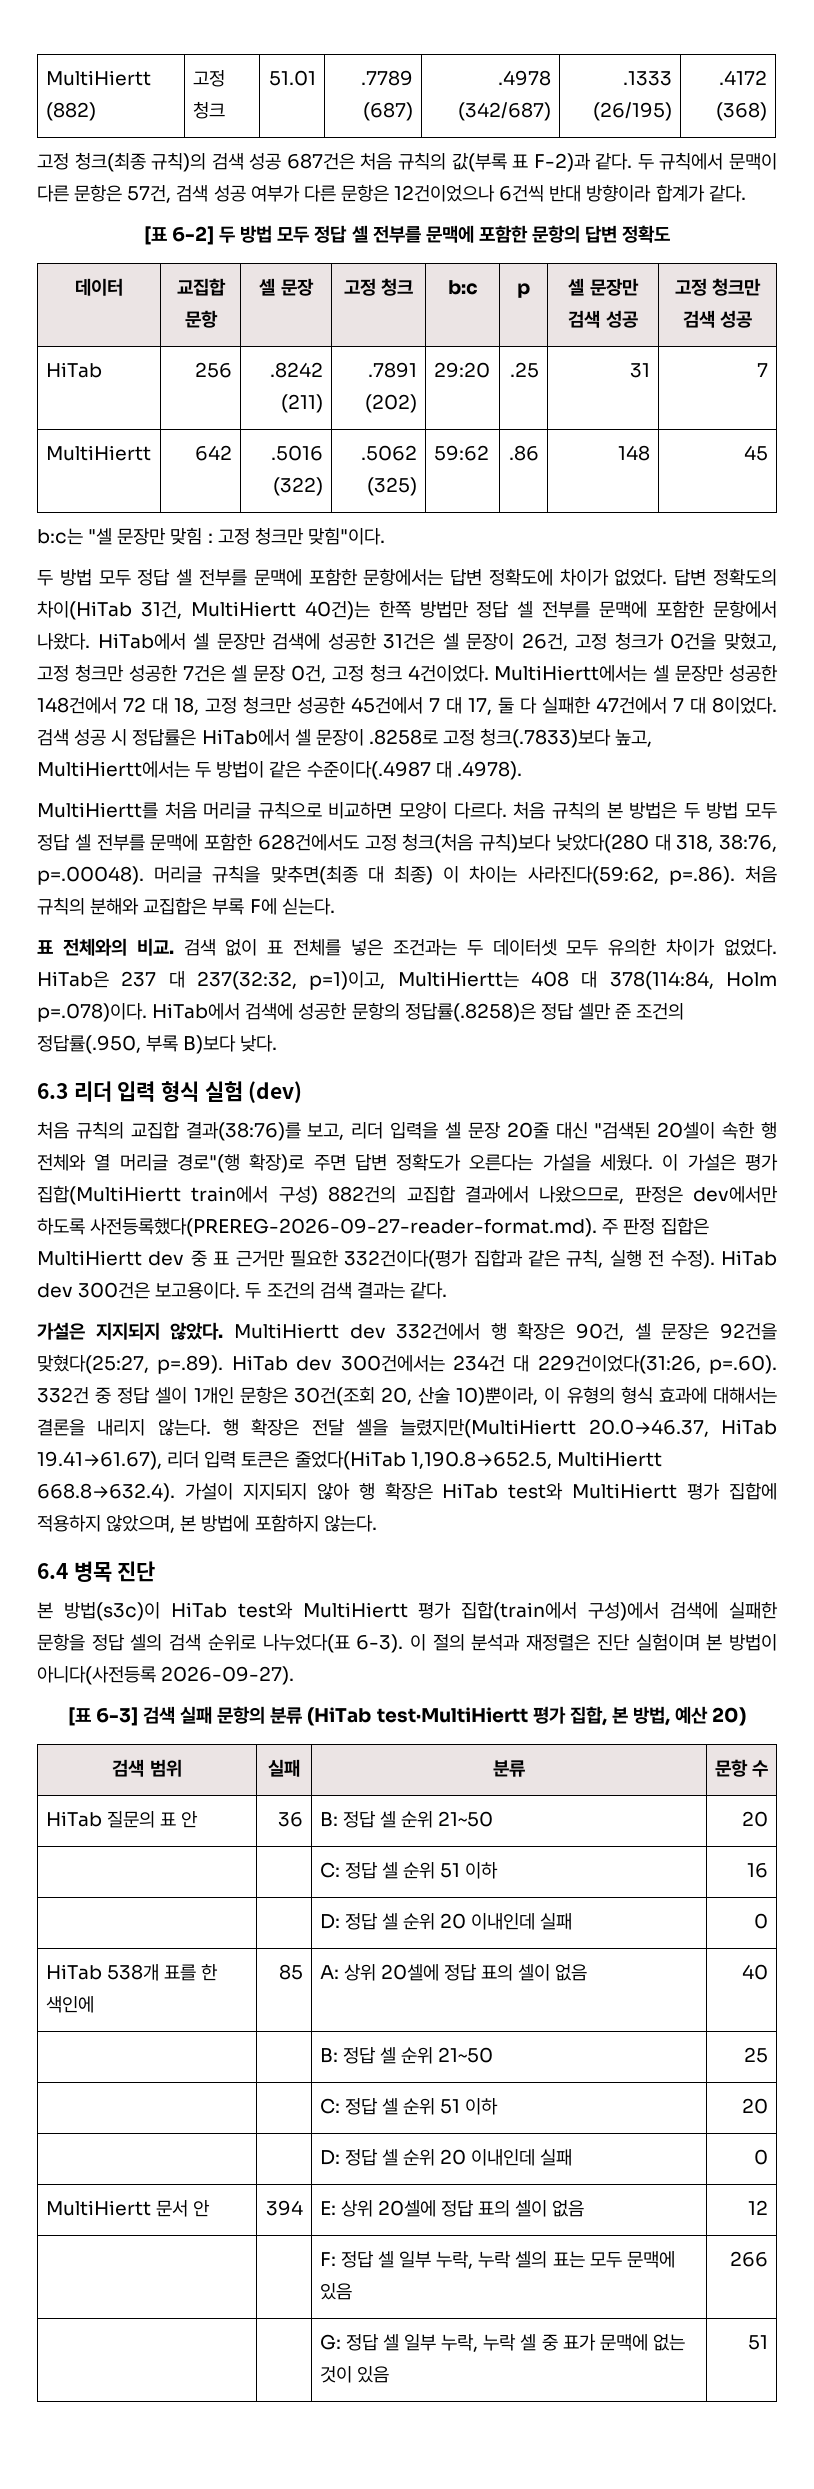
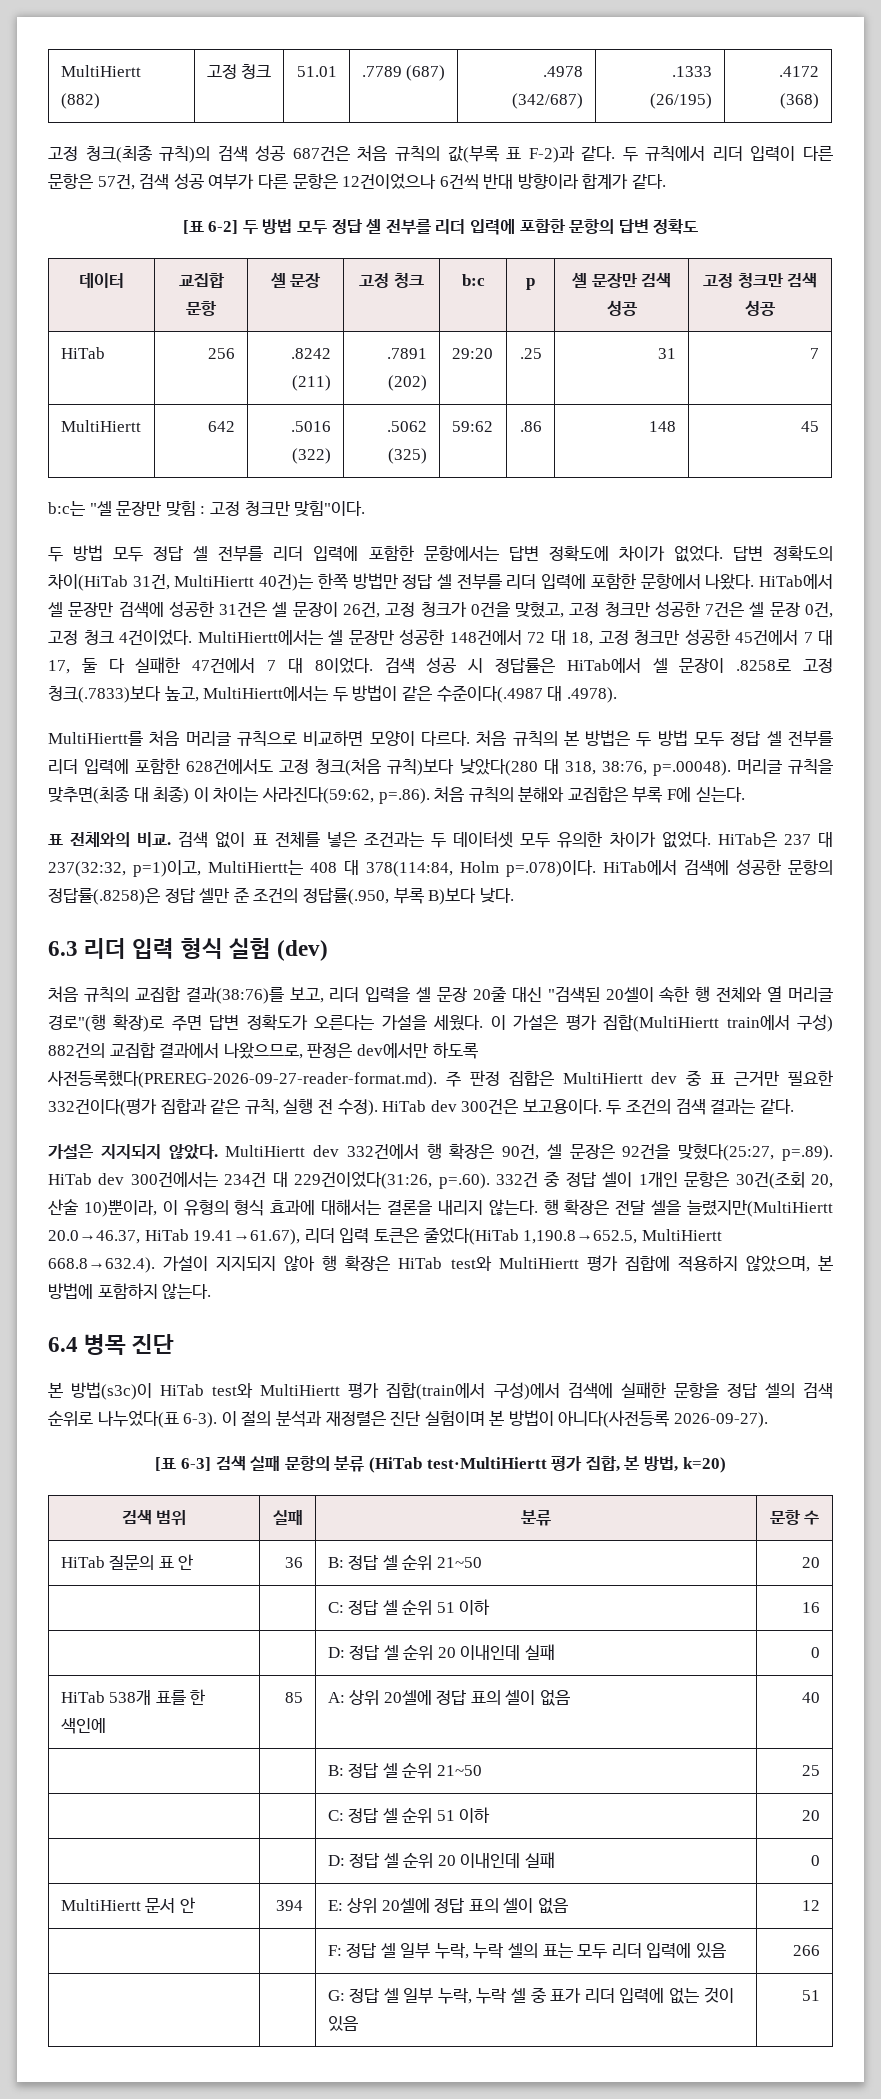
[728,153,777,170] 문맥이 -> [712,146,796,161] 리더 입력이
[425,225,474,243] 문맥에 -> [435,219,515,235] 리더 입력에
[253,569,302,586] 문맥에 -> [273,546,359,561] 리더 입력에
[599,601,648,618] 문맥에 -> [506,574,587,589] 리더 입력에
[150,834,199,851] 문맥에 -> [48,759,130,774] 리더 입력에
[675,1706,747,1726] 예산 20) -> [682,1457,726,1473] k=20)
[626,2251,675,2268] 문맥에 -> [611,1943,692,1958] 리더 입력에
[599,2334,648,2351] 문맥에 -> [584,1988,665,2003] 리더 입력에

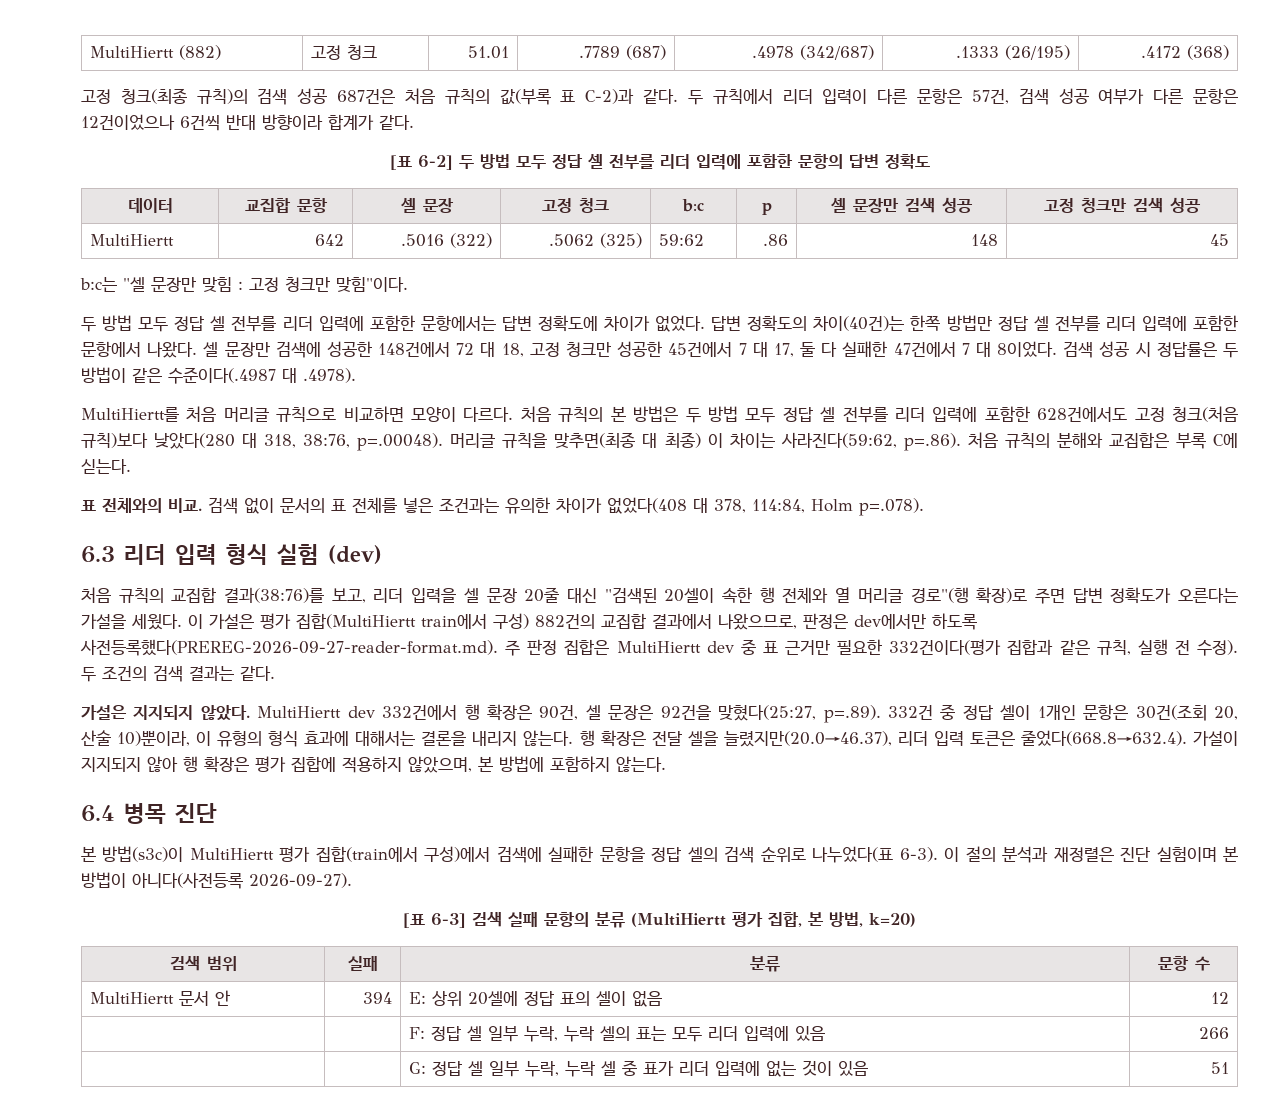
[528,145,575,163] F-2)과 -> [585,88,635,104] C-2)과
[60,347,105,359] [208,348,236,359] [291,348,332,359] [292,375,332,391] [387,348,428,359] [388,375,428,391] [451,348,493,359] [520,348,543,359] [658,348,677,359] [810,348,820,359] // HiTab | 256 | .8242 (211) | .7891 (202) | 29:20 | .25 | 31 | 7 -> (1201, 205) none
[48,574,314,591] 차이(HiTab 31건, MultiHiertt 40건)는 -> [813,316,905,331] 차이(40건)는
[758,574,833,589] HiTab에서 -> (198, 349) none
[219,601,834,618] [48,629,444,645] 31건은 셀 문장이 26건, 고정 청크가 0건을 맞혔고, 고정 청크만 성공한 7건은 셀 문장 0건, 고정 청크 4건이었다. MultiHiertt에서는 셀 문장만 성공한 -> (372, 349) none
[566,658,833,673] [48,686,329,703] HiTab에서 셀 문장이 .8258로 고정 청크(.7833)보다 높고, MultiHiertt에서는 -> (1217, 349) none
[667,787,692,802] F에 -> [1212,433,1238,448] C에
(246, 840) none -> [280,498,325,513] 문서의
[431,831,834,848] [48,859,833,877] [48,887,514,905] 두 데이터셋 모두 유의한 차이가 없었다. HiTab은 237 대 237(32:32, p=1)이고, MultiHiertt는 408 대 378(114:84, Holm p=.078)이다. HiTab에서 검색에 성공한 문항의 정답률(.8258)은 정답 셀만 준 조건의 정답률(.950, 부록 B)보다 낮다. -> [505,497,924,516] 유의한 차이가 없었다(408 대 378, 114:84, Holm p=.078).
[382,1099,602,1114] HiTab dev 300건은 보고용이다. -> (1238, 648) none
[48,1171,490,1189] HiTab dev 300건에서는 234건 대 229건이었다(31:26, p=.60). -> (881, 714) none
[687,1200,833,1217] [48,1227,722,1245] [48,1257,155,1273] 늘렸지만(MultiHiertt 20.0→46.37, HiTab 19.41→61.67), 리더 입력 토큰은 줄었다(HiTab 1,190.8→652.5, MultiHiertt 668.8→632.4). -> [723,730,1187,747] 늘렸지만(20.0→46.37), 리더 입력 토큰은 줄었다(668.8→632.4).
[398,1256,579,1271] HiTab test와 MultiHiertt -> (249, 764) none
[160,1383,254,1398] HiTab test와 -> (184, 854) none
[368,1457,547,1473] (HiTab test·MultiHiertt -> [631,913,726,927] (MultiHiertt
[60,1554,194,1570] [285,1557,304,1568] [327,1555,482,1571] [802,1557,821,1568] [327,1599,491,1616] [802,1602,821,1613] [327,1644,556,1661] [811,1647,821,1658] [60,1689,206,1705] [60,1718,106,1734] [285,1692,304,1703] [327,1690,571,1706] [802,1692,821,1703] [327,1763,482,1779] [802,1765,821,1776] [327,1807,491,1824] [802,1810,821,1821] [327,1852,556,1869] [811,1855,821,1866] // HiTab 질문의 표 안 | 36 | B: 정답 셀 순위 21~50 | 20 // | | C: 정답 셀 순위 51 이하 | 16 // | | D: 정답 셀 순위 20 이내인데 실패 | 0 // HiTab 538개 표를 한 색인에 | 85 | A: 상위 20셀에 정답 표의 셀이 없음 | 40 // | | B: 정답 셀 순위 21~50 | 25 // | | C: 정답 셀 순위 51 이하 | 20 // | | D: 정답 셀 순위 20 이내인데 실패 | 0 -> (1210, 963) none

